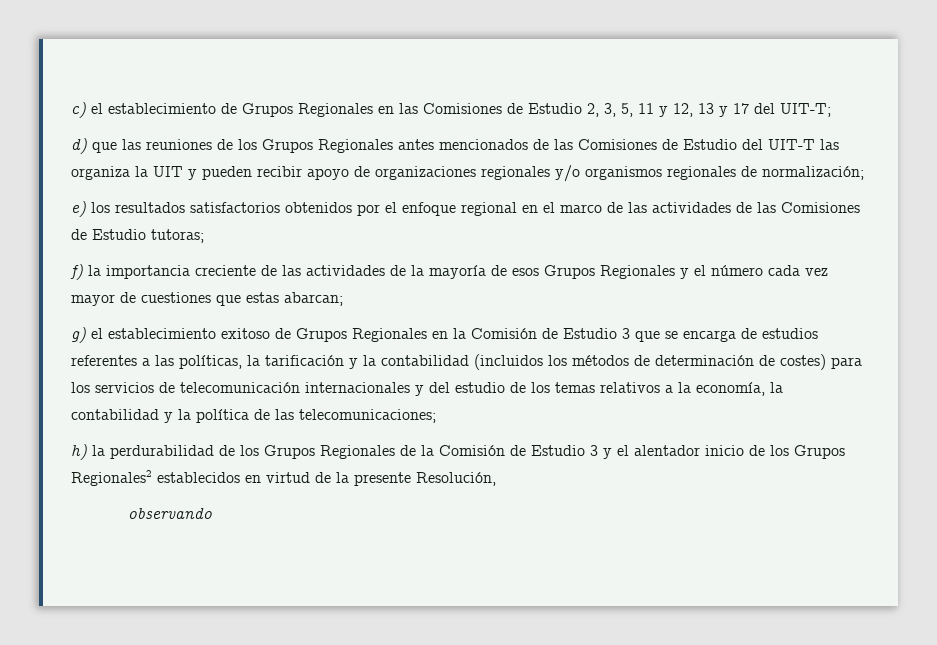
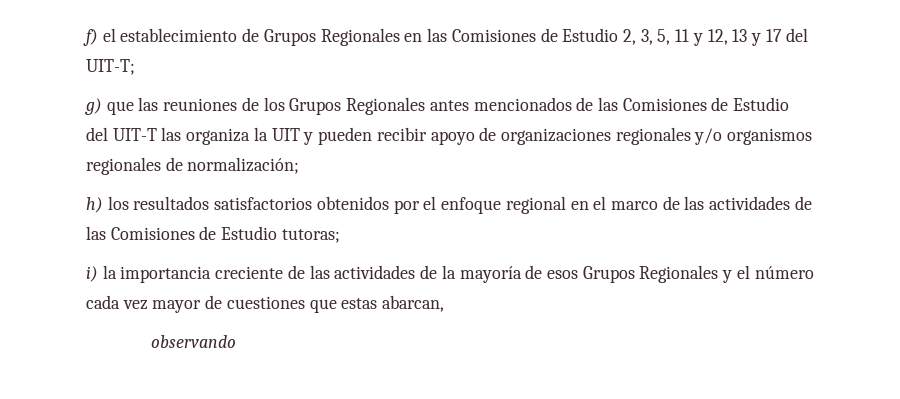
[71,102,86,118] c) -> [83,29,98,46] f)
[71,138,87,154] d) -> [85,98,102,115] g)
[71,201,86,217] e) -> [86,197,103,213] h)
[70,264,83,280] f) -> [86,266,98,282] i)
[284,292,343,306] [71,327,818,343] [71,354,862,370] [71,382,783,396] [71,409,436,423] [71,444,845,460] [71,470,496,486] abarcan; // g) el establecimiento exitoso de Grupos Regionales en la Comisión de Estudio 3 que se encarga de estudios referentes a las políticas, la tarificación y la contabilidad (incluidos los métodos de determinación de costes) para los servicios de telecomunicación internacionales y del estudio de los temas relativos a la economía, la contabilidad y la política de las telecomunicaciones; // h) la perdurabilidad de los Grupos Regionales de la Comisión de Estudio 3 y el alentador inicio de los Grupos Regionales2 establecidos en virtud de la presente Resolución, -> [382,295,445,312] abarcan,

